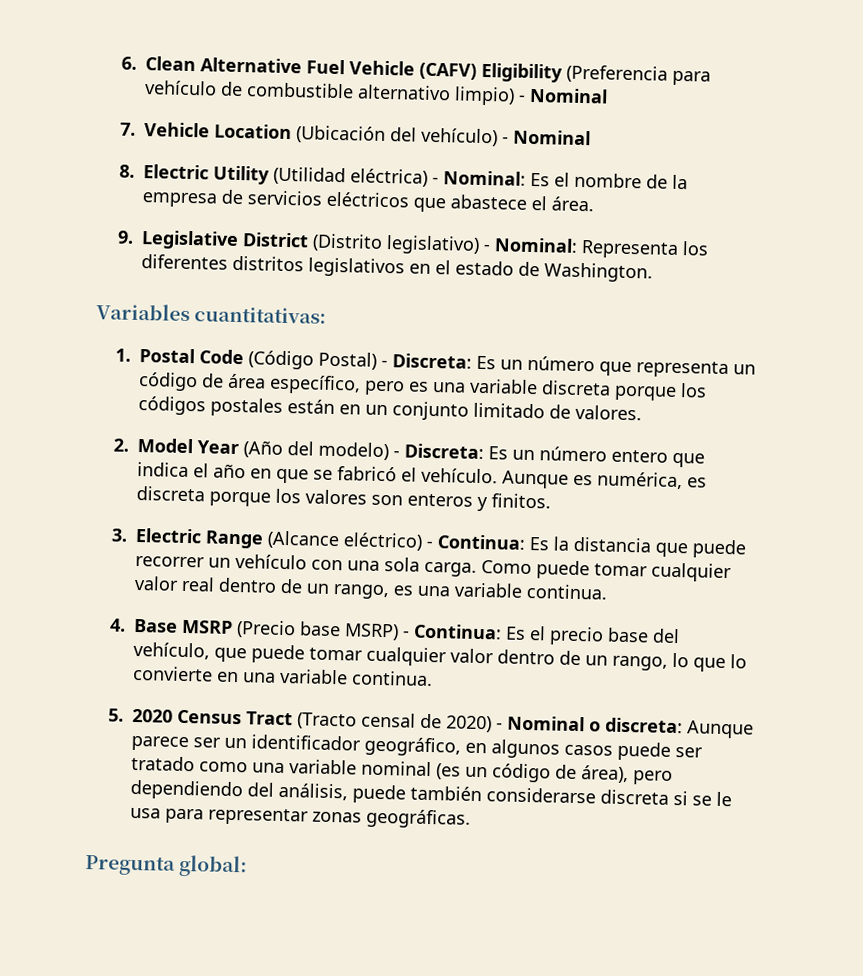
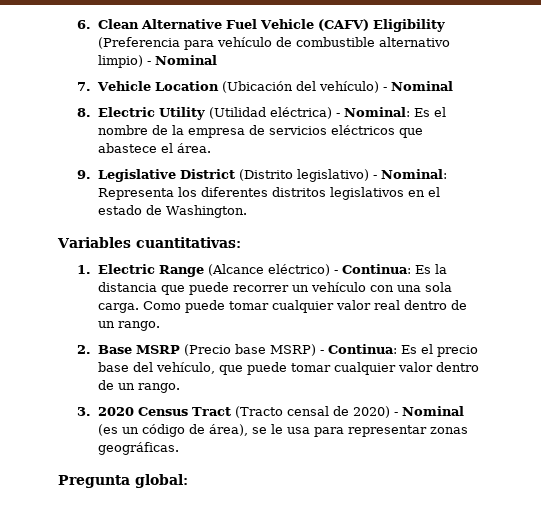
[139,348,757,379] [138,372,708,401] [138,396,643,421] [113,437,706,468] [137,461,708,490] [136,485,552,512] [111,528,129,542] Postal Code (Código Postal) - Discreta: Es un número que representa un código de área específico, pero es una variable discreta porque los códigos postales están en un conjunto limitado de valores. // 2. Model Year (Año del modelo) - Discreta: Es un número entero que indica el año en que se fabricó el vehículo. Aunque es numérica, es discreta porque los valores son enteros y finitos. // 3. -> (92, 269) none
[333,582,609,600] [110,618,127,632] rango, es una variable continua. // 4. -> [117,321,160,331] [77,345,92,354] rango. // 2.
[612,652,748,673] [133,665,434,687] [108,708,125,722] rango, lo que lo convierte en una variable continua. // 5. -> [137,383,180,393] [77,407,92,416] rango. // 3.
[589,717,755,739] [131,734,704,761] [131,755,433,777] o discreta: Aunque parece ser un identificador geográfico, en algunos casos puede ser tratado como una variable nominal -> (464, 411) none
[632,770,674,785] [130,779,689,806] pero dependiendo del análisis, puede también considerarse discreta si -> (248, 430) none

